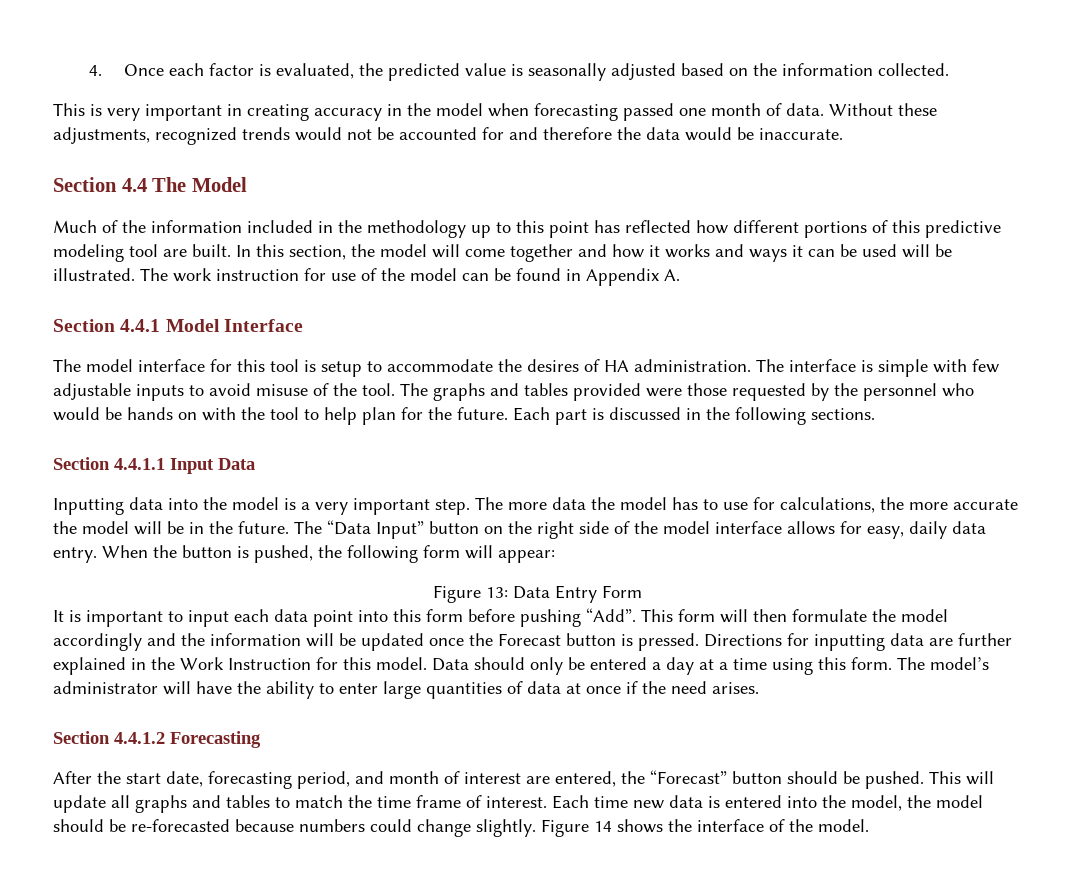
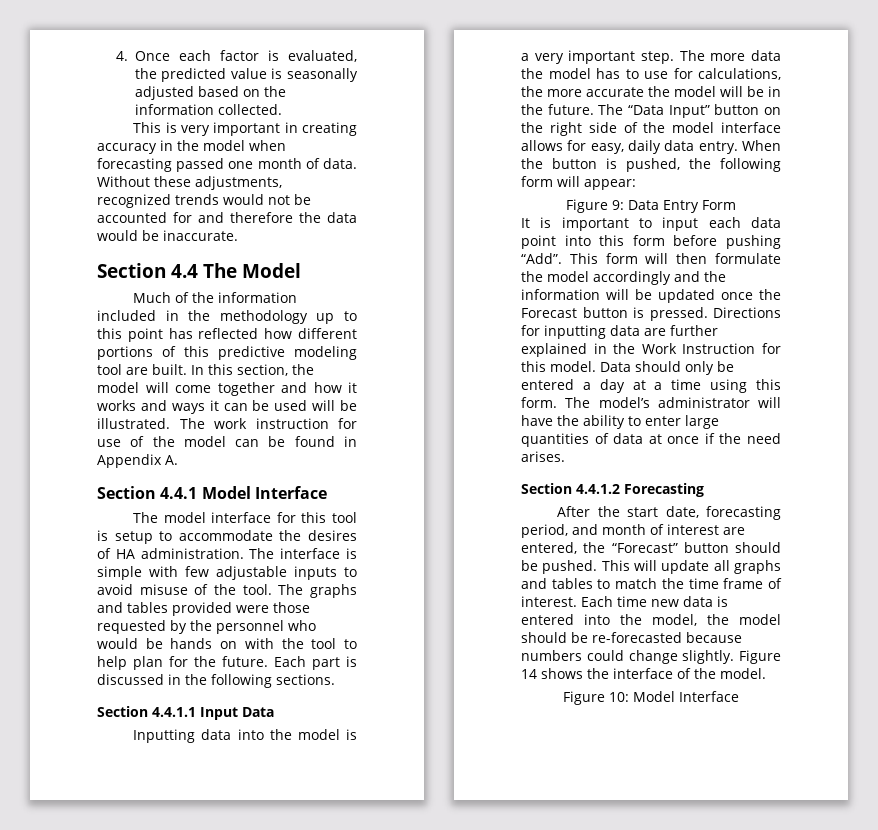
[485,587,508,598] 13: -> [612,200,624,210] 9:
(869, 825) none -> [563,691,739,705] // Figure 10: Model Interface

